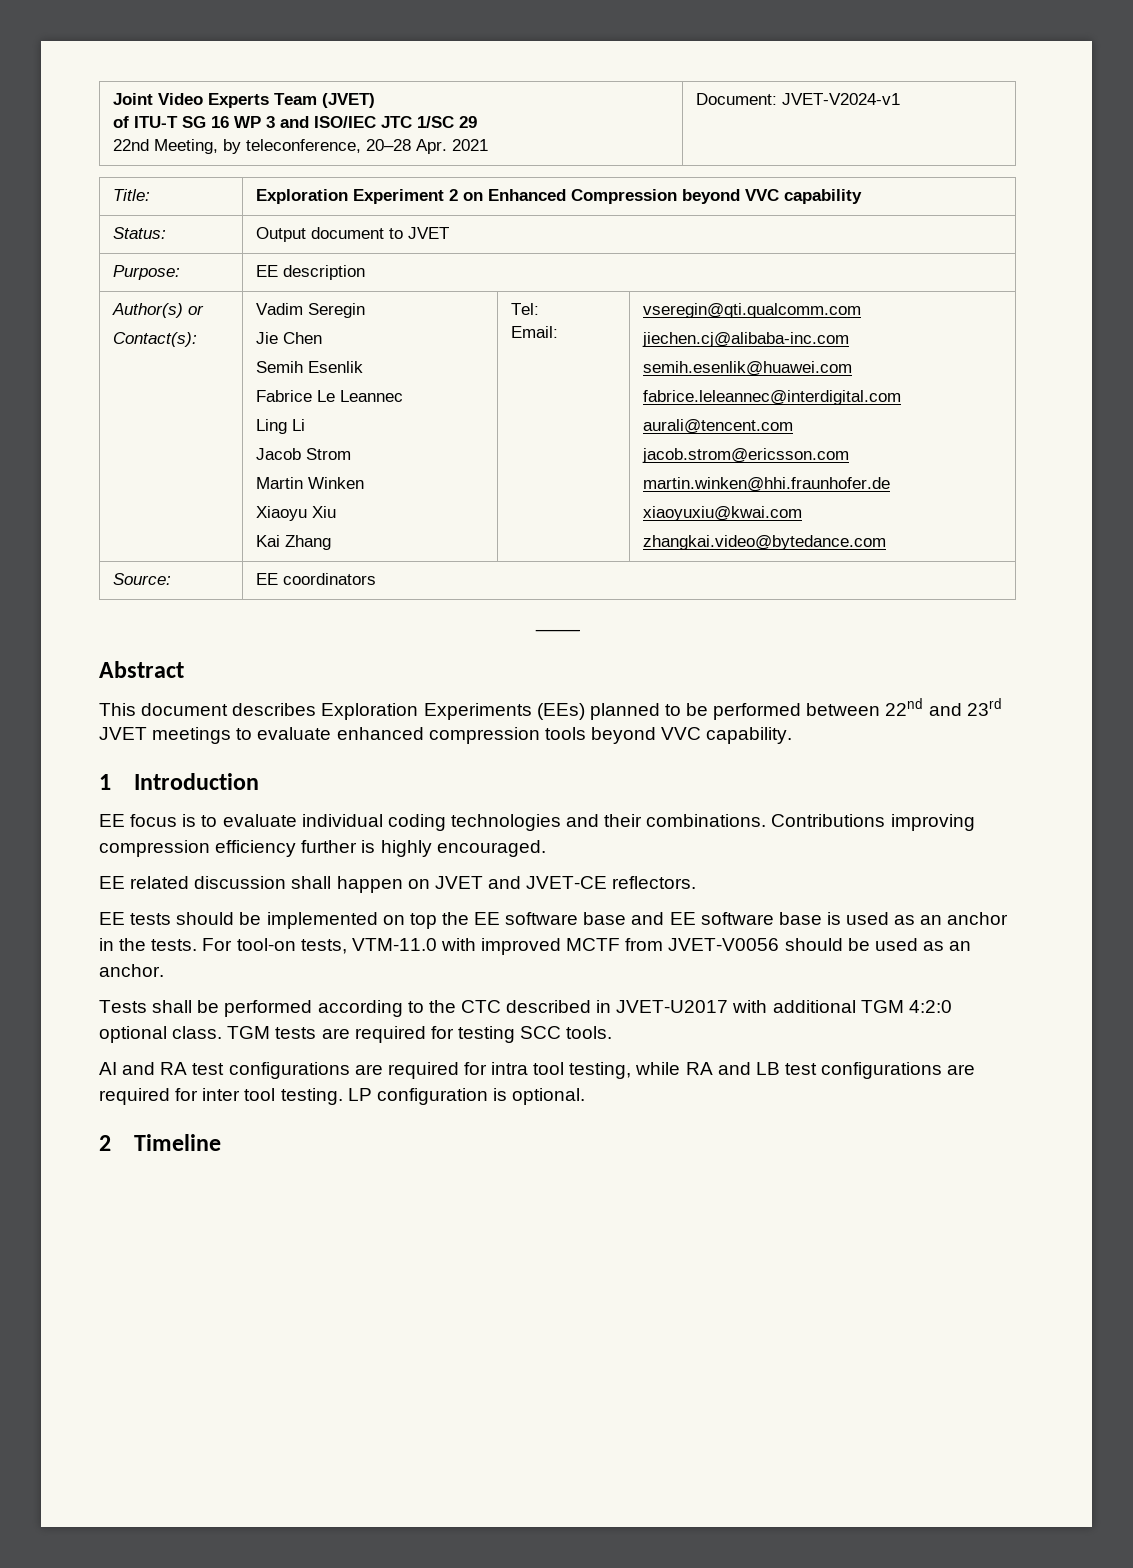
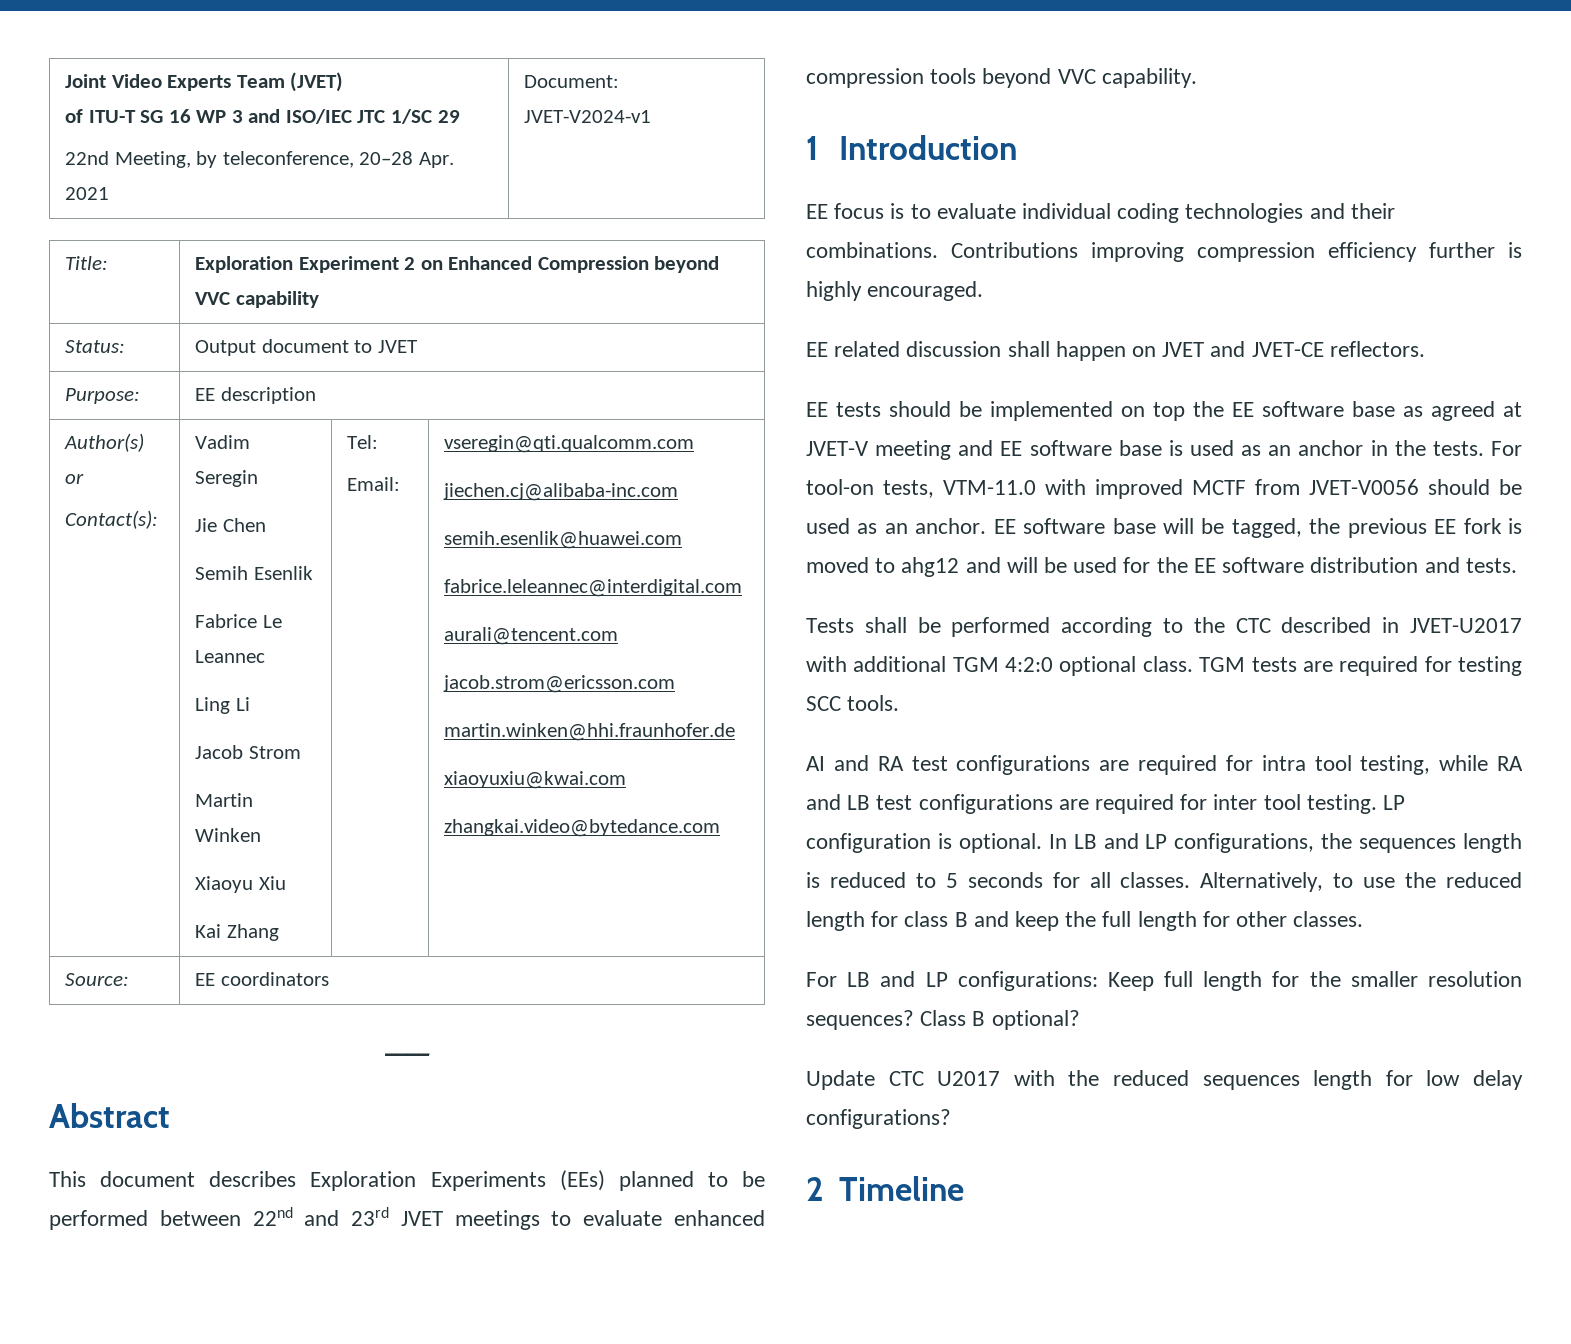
(627, 918) none -> [1403,401,1522,421] [806,440,952,460] as agreed at JVET-V meeting
(164, 970) none -> [993,518,1522,538] [806,557,1517,577] EE software base will be tagged, the previous EE fork is moved to ahg12 and will be used for the EE software distribution and tests.
(586, 1096) none -> [1048,833,1522,853] [806,872,1522,892] [806,911,1364,931] [806,971,1522,991] [806,1010,1080,1030] [806,1070,1523,1090] [806,1109,951,1129] In LB and LP configurations, the sequences length is reduced to 5 seconds for all classes. Alternatively, to use the reduced length for class B and keep the full length for other classes. // For LB and LP configurations: Keep full length for the smaller resolution sequences? Class B optional? // Update CTC U2017 with the reduced sequences length for low delay configurations?

